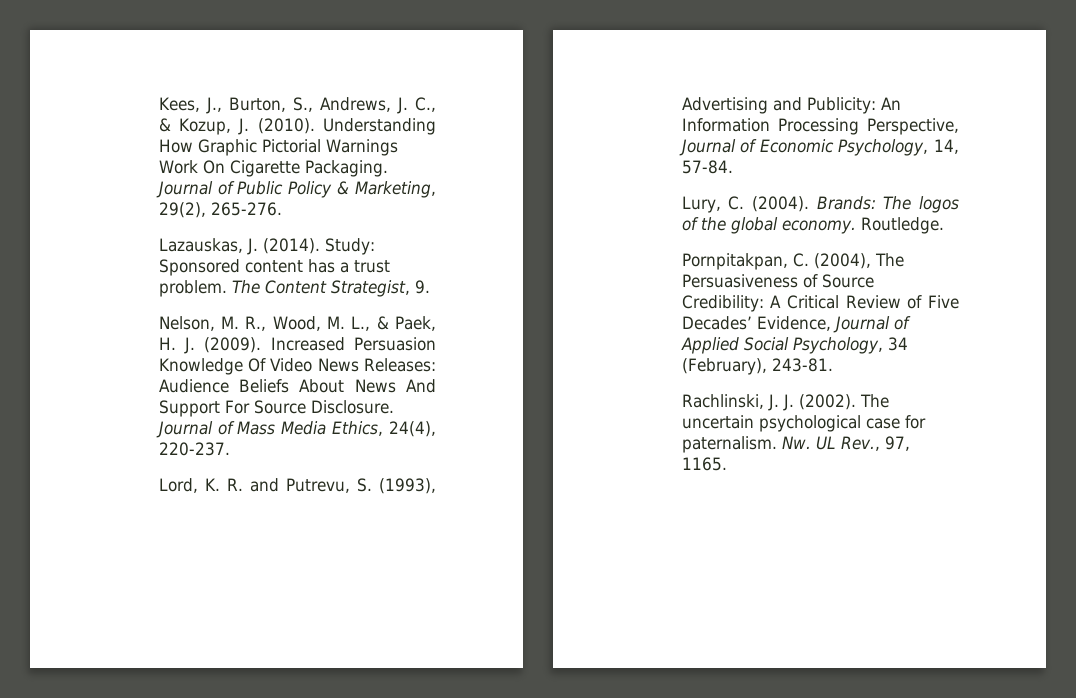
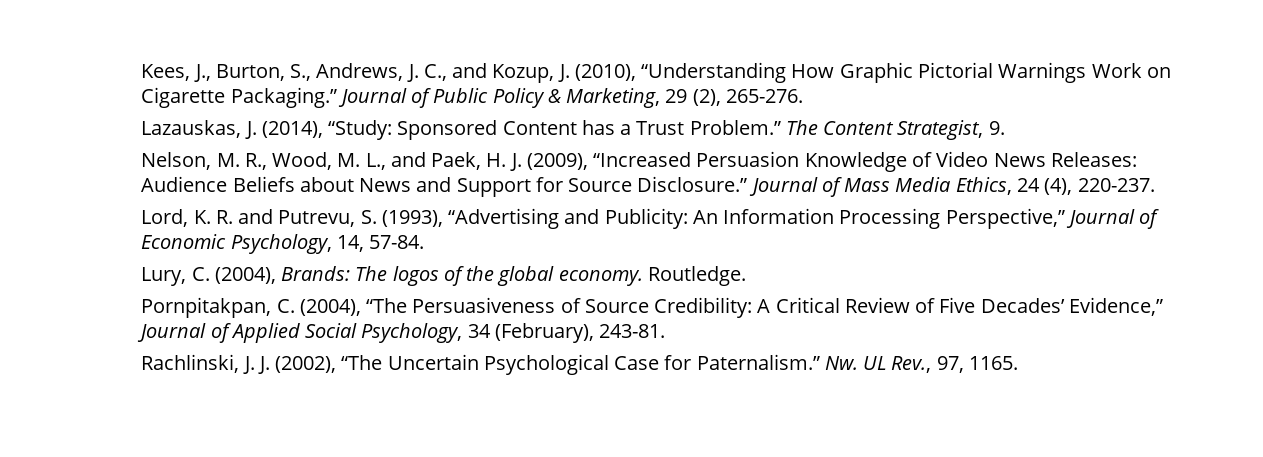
[158,118,171,132] & -> [452,63,488,78] and
[257,118,436,135] (2010). Understanding -> [574,62,787,83] (2010), “Understanding
[202,160,388,177] On Cigarette Packaging. -> [1146,67,1171,78] [141,87,337,108] on Cigarette Packaging.”
[158,202,206,218] 29(2), -> [665,89,721,106] 29 (2),
[262,238,375,255] [158,259,390,276] [158,280,227,297] (2014). Study: Sponsored content has a trust problem. -> [261,120,781,140] (2014), “Study: Sponsored Content has a Trust Problem.”
[376,316,389,330] & -> [390,152,426,167] and
[204,337,345,353] (2009). Increased -> [526,152,692,170] (2009), “Increased
[248,358,267,372] Of -> [911,152,932,167] of
[299,379,436,393] [158,400,394,417] About News And Support For Source Disclosure. -> [299,176,748,197] about News and Support for Source Disclosure.”
[389,421,436,437] 24(4), -> [1016,178,1073,195] 24 (4),
[681,97,768,114] Advertising -> [448,208,560,229] “Advertising
[867,118,959,135] Perspective, -> [945,208,1065,229] Perspective,”
[752,196,810,212] (2004). -> [214,267,276,284] (2004),
[874,253,904,267] The -> [366,298,408,313] “The
[756,316,831,331] Evidence, -> [1068,297,1163,316] Evidence,”
[798,394,889,410] [681,415,926,432] [681,436,777,453] (2002). The uncertain psychological case for paternalism. -> [275,354,820,375] (2002), “The Uncertain Psychological Case for Paternalism.”

